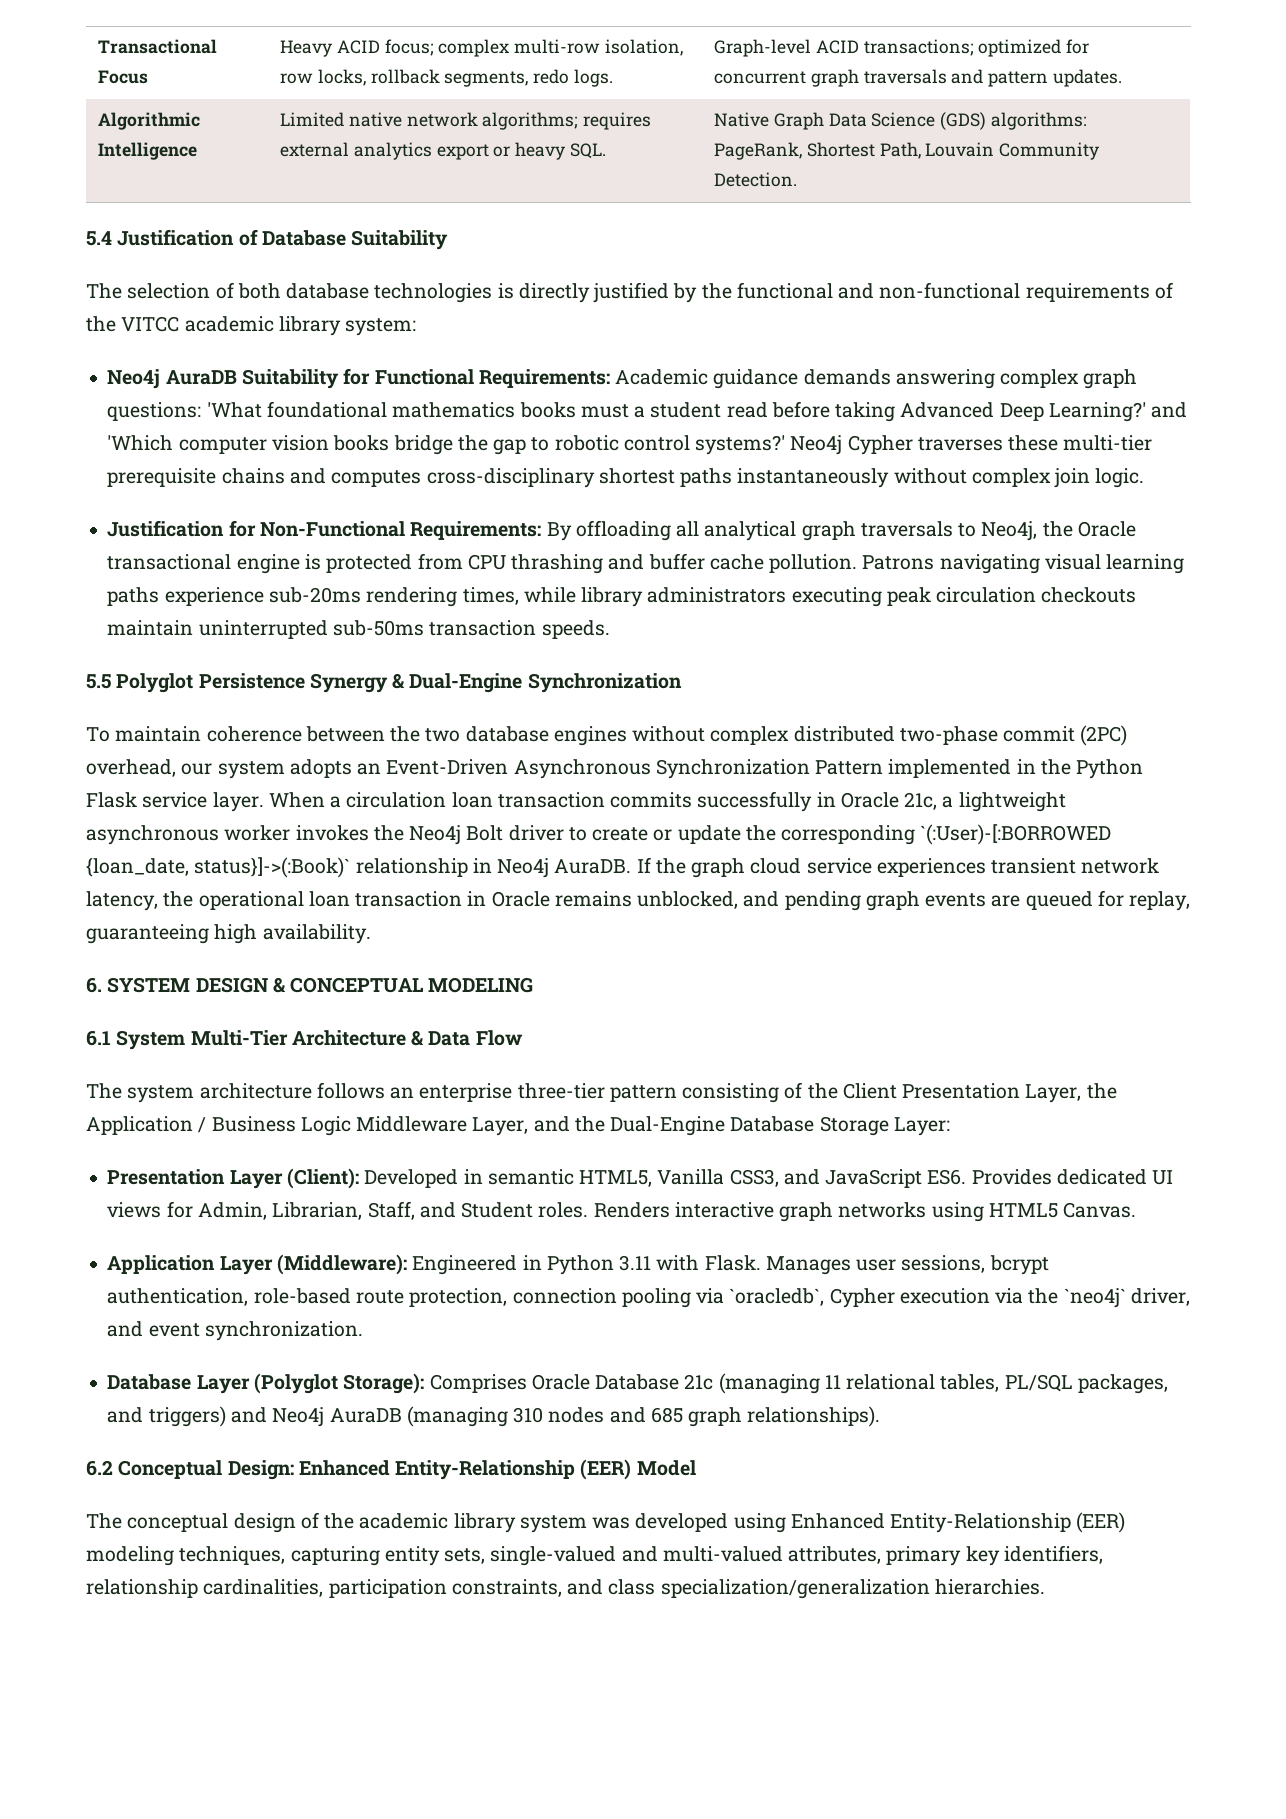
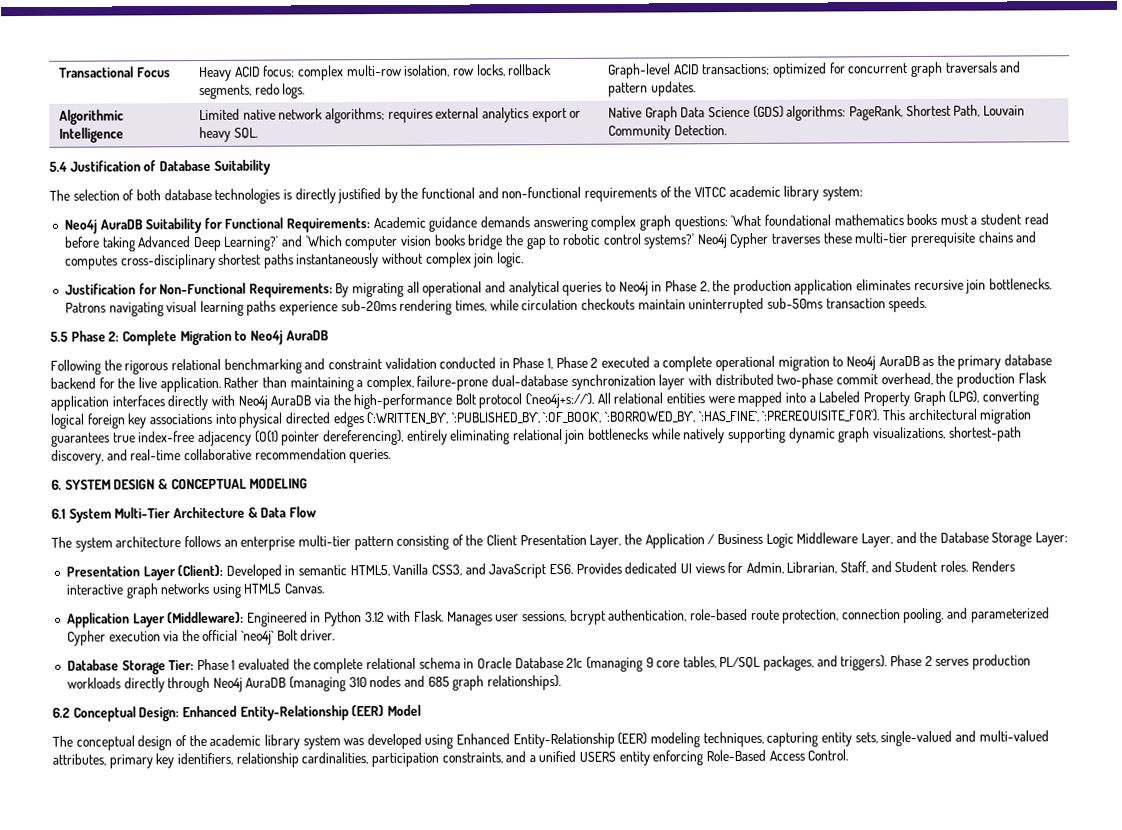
[575,520,1136,541] [107,553,858,574] offloading all analytical graph traversals to Neo4j, the Oracle transactional engine is protected from CPU thrashing and buffer cache pollution. -> [352,278,1053,298] migrating all operational and analytical queries to Neo4j in Phase 2, the production application eliminates recursive join bottlenecks.
[581,587,931,607] library administrators executing peak -> (519, 305) none
[116,673,682,693] [86,725,1128,746] [86,759,1144,779] [86,791,1066,812] [86,824,1112,845] [86,857,1160,878] [86,890,1191,911] [86,924,371,944] Polyglot Persistence Synergy & Dual-Engine Synchronization // To maintain coherence between the two database engines without complex distributed two-phase commit (2PC) overhead, our system adopts an Event-Driven Asynchronous Synchronization Pattern implemented in the Python Flask service layer. When a circulation loan transaction commits successfully in Oracle 21c, a lightweight asynchronous worker invokes the Neo4j Bolt driver to create or update the corresponding `(:User)-[:BORROWED {loan_date, status}]->(:Book)` relationship in Neo4j AuraDB. If the graph cloud service experiences transient network latency, the operational loan transaction in Oracle remains unblocked, and pending graph events are queued for replay, guaranteeing high availability. -> [70,330,329,346] [50,354,1053,375] [50,372,1047,393] [50,390,1039,411] [50,408,1033,429] [51,426,1022,447] [51,448,392,465] Phase 2: Complete Migration to Neo4j AuraDB // Following the rigorous relational benchmarking and constraint validation conducted in Phase 1, Phase 2 executed a complete operational migration to Neo4j AuraDB as the primary database backend for the live application. Rather than maintaining a complex, failure-prone dual-database synchronization layer with distributed two-phase commit overhead, the production Flask application interfaces directly with Neo4j AuraDB via the high-performance Bolt protocol (`neo4j+s://`). All relational entities were mapped into a Labeled Property Graph (LPG), converting logical foreign key associations into physical directed edges (`:WRITTEN_BY`, `:PUBLISHED_BY`, `:OF_BOOK`, `:BORROWED_BY`, `:HAS_FINE`, `:PREREQUISITE_FOR`). This architectural migration guarantees true index-free adjacency (O(1) pointer dereferencing), entirely eliminating relational join bottlenecks while natively supporting dynamic graph visualizations, shortest-path discovery, and real-time collaborative recommendation queries.
[517,1083,605,1099] three-tier -> [297,535,351,547] multi-tier
[610,1116,726,1136] Dual-Engine -> (938, 537) none
[619,1255,652,1271] 3.11 -> [364,611,385,623] 3.12
[621,1288,825,1308] pooling via `oracledb`, -> [903,607,1050,624] pooling, and parameterized
[1063,1288,1190,1308] [107,1321,363,1341] [107,1373,527,1394] `neo4j` driver, and event synchronization. // Database Layer (Polyglot Storage): Comprises -> [202,629,336,645] [66,657,475,675] official `neo4j` Bolt driver. // Database Storage Tier: Phase 1 evaluated the complete relational schema in
[824,1374,936,1390] 11 relational -> [645,657,681,668] 9 core
[148,1406,267,1427] triggers) and -> [840,654,1031,671] [66,676,211,693] triggers). Phase 2 serves production workloads directly through
[608,1579,1045,1599] class specialization/generalization hierarchies. -> [528,749,849,766] a unified USERS entity enforcing Role-Based Access Control.

